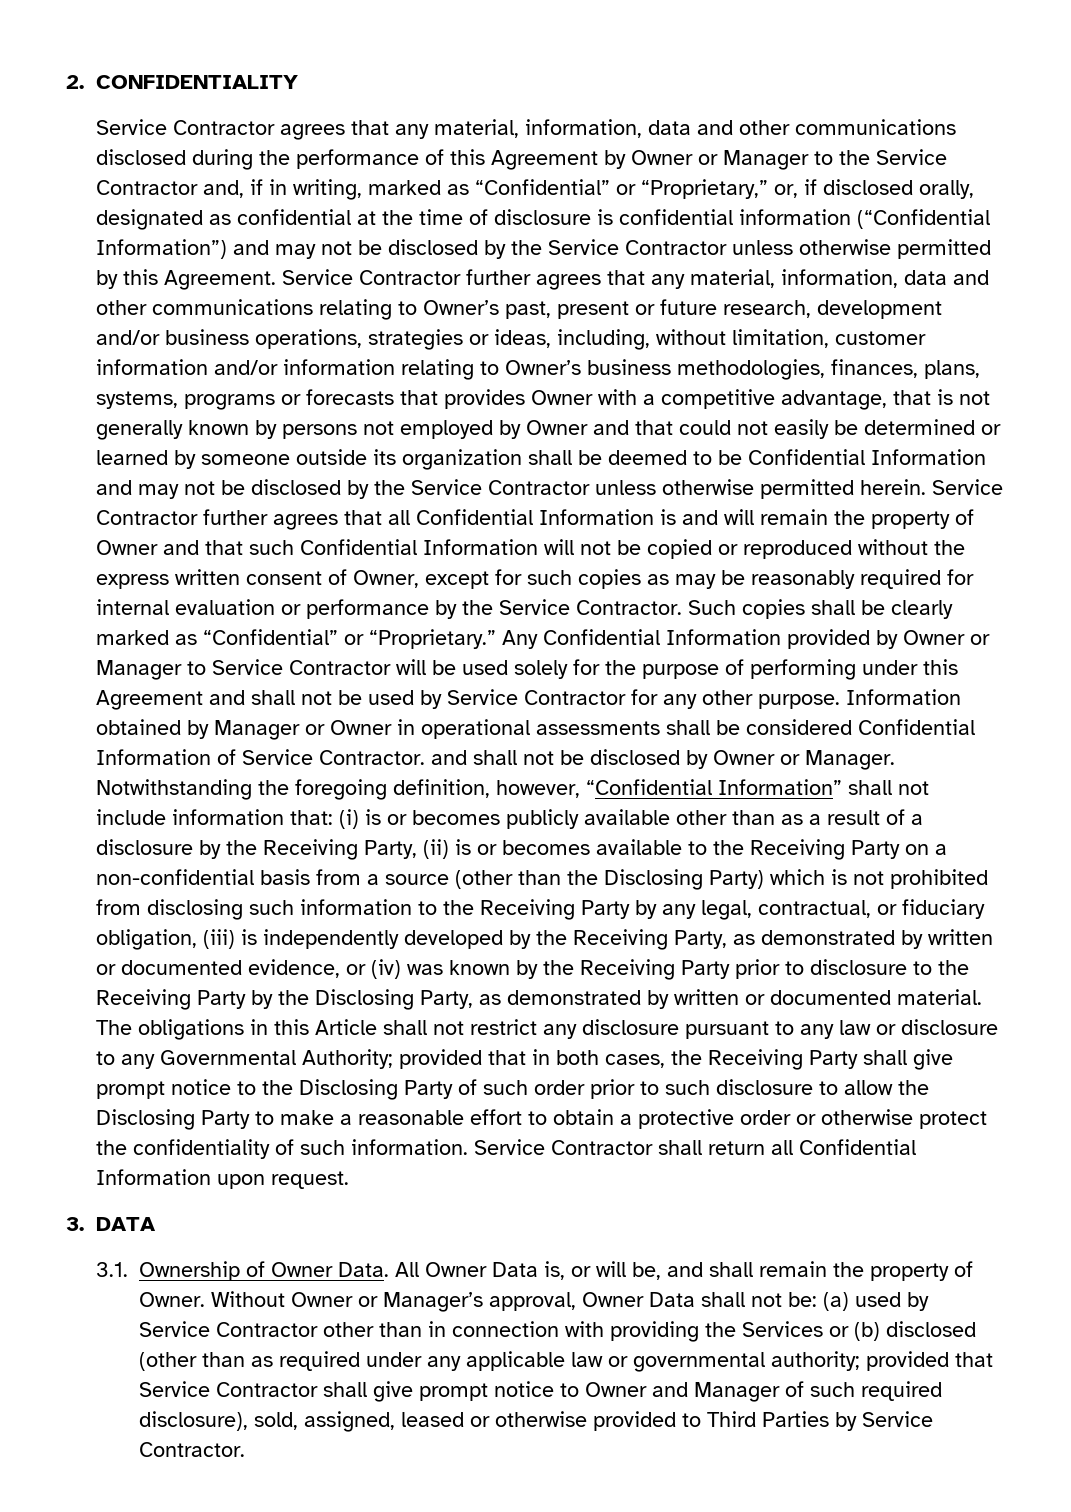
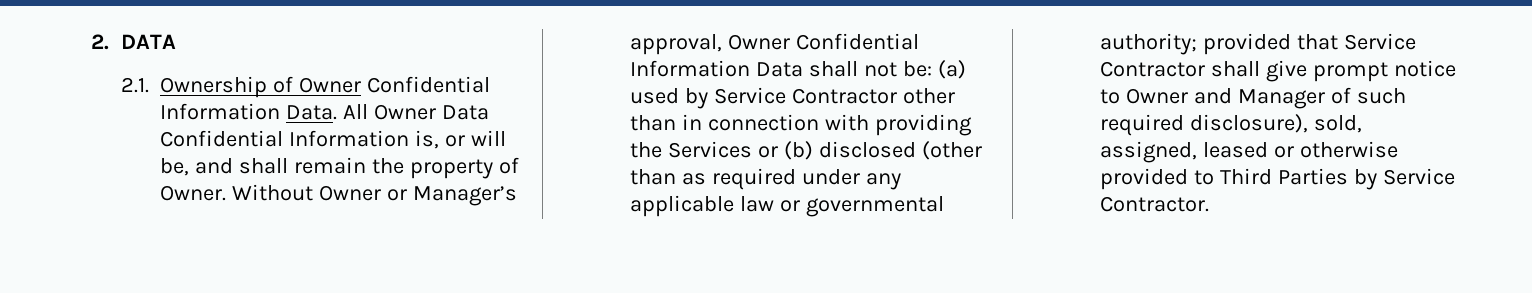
[96,75,299,89] [96,119,957,140] [96,149,948,170] [96,179,975,200] [96,209,991,230] [96,239,992,259] [96,269,990,290] [96,299,943,320] [96,329,927,350] [96,359,981,380] [96,389,991,410] [96,419,1002,440] [96,449,987,470] [96,479,1004,499] [96,509,975,530] [96,539,966,559] [96,569,975,589] [96,599,954,619] [96,629,991,649] [96,659,959,680] [96,689,962,710] [96,719,976,740] [96,749,896,770] [96,779,930,800] [96,809,924,829] [96,839,948,860] [96,869,989,890] [96,899,986,920] [96,929,994,950] [96,959,970,980] [96,989,983,1010] [96,1019,999,1040] [96,1049,954,1070] [96,1079,930,1100] [96,1109,988,1130] [96,1139,917,1159] [96,1169,350,1189] [66,1217,84,1231] CONFIDENTIALITY // Service Contractor agrees that any material, information, data and other communications disclosed during the performance of this Agreement by Owner or Manager to the Service Contractor and, if in writing, marked as “Confidential” or “Proprietary,” or, if disclosed orally, designated as confidential at the time of disclosure is confidential information (“Confidential Information”) and may not be disclosed by the Service Contractor unless otherwise permitted by this Agreement. Service Contractor further agrees that any material, information, data and other communications relating to Owner’s past, present or future research, development and/or business operations, strategies or ideas, including, without limitation, customer information and/or information relating to Owner’s business methodologies, finances, plans, systems, programs or forecasts that provides Owner with a competitive advantage, that is not generally known by persons not employed by Owner and that could not easily be determined or learned by someone outside its organization shall be deemed to be Confidential Information and may not be disclosed by the Service Contractor unless otherwise permitted herein. Service Contractor further agrees that all Confidential Information is and will remain the property of Owner and that such Confidential Information will not be copied or reproduced without the express written consent of Owner, except for such copies as may be reasonably required for internal evaluation or performance by the Service Contractor. Such copies shall be clearly marked as “Confidential” or “Proprietary.” Any Confidential Information provided by Owner or Manager to Service Contractor will be used solely for the purpose of performing under this Agreement and shall not be used by Service Contractor for any other purpose. Information obtained by Manager or Owner in operational assessments shall be considered Confidential Information of Service Contractor. and shall not be disclosed by Owner or Manager. Notwithstanding the foregoing definition, however, “Confidential Information” shall not include information that: (i) is or becomes publicly available other than as a result of a disclosure by the Receiving Party, (ii) is or becomes available to the Receiving Party on a non-confidential basis from a source (other than the Disclosing Party) which is not prohibited from disclosing such information to the Receiving Party by any legal, contractual, or fiduciary obligation, (iii) is independently developed by the Receiving Party, as demonstrated by written or documented evidence, or (iv) was known by the Receiving Party prior to disclosure to the Receiving Party by the Disclosing Party, as demonstrated by written or documented material. The obligations in this Article shall not restrict any disclosure pursuant to any law or disclosure to any Governmental Authority; provided that in both cases, the Receiving Party shall give prompt notice to the Disclosing Party of such order prior to such disclosure to allow the Disclosing Party to make a reasonable effort to obtain a protective order or otherwise protect the confidentiality of such information. Service Contractor shall return all Confidential Information upon request. // 3. -> (109, 42) none
[96,1262,129,1277] 3.1. -> [121,77,150,93] 2.1.
(334, 1269) none -> [367,76,491,93] [160,103,281,120] Confidential Information
(539, 1269) none -> [160,130,410,147] Confidential Information
(645, 1299) none -> [796,33,920,50] [630,60,751,77] Confidential Information

